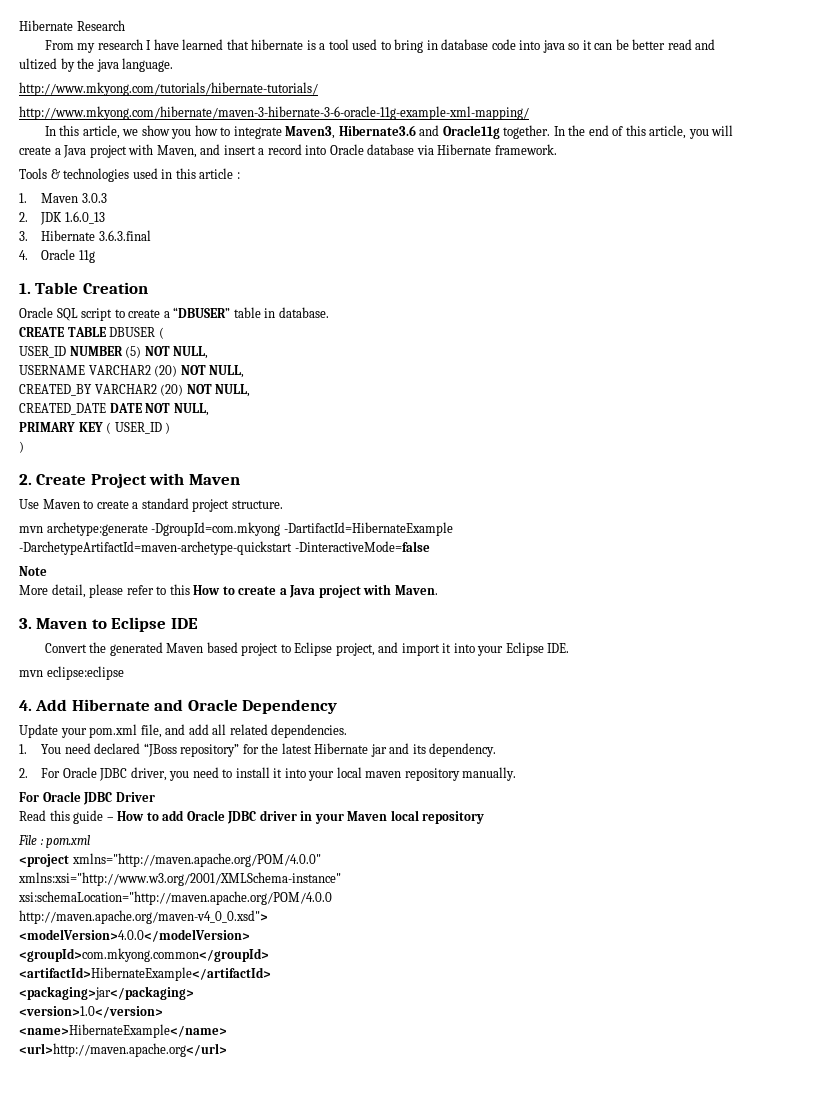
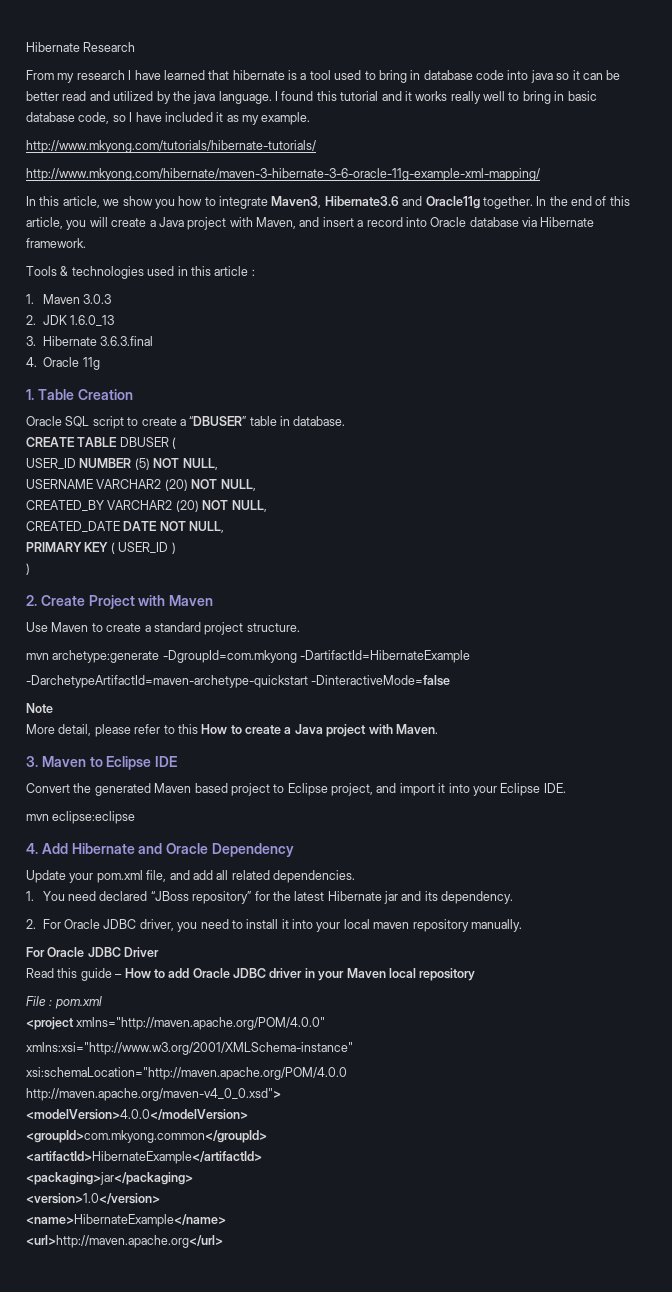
[19,58,57,70] ultized -> [113,91,154,101] utilized
(174, 65) none -> [275,91,597,104] [26,112,311,125] I found this tutorial and it works really well to bring in basic database code, so I have included it as my example.

